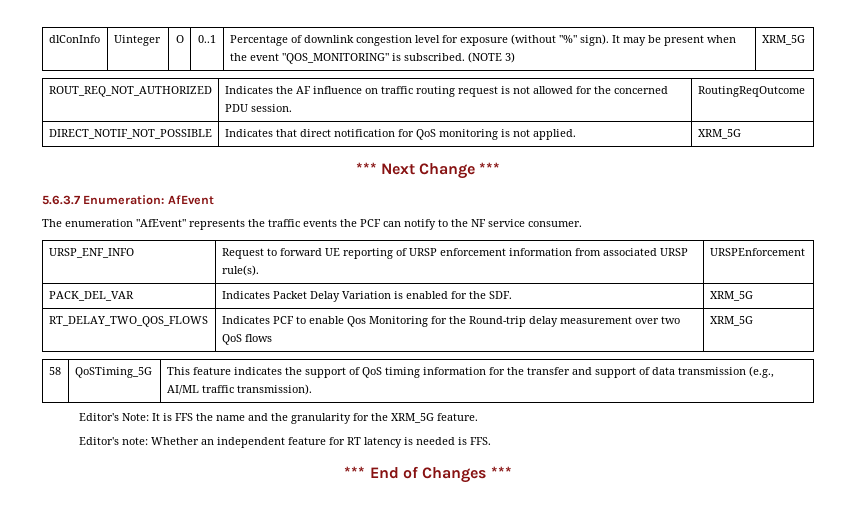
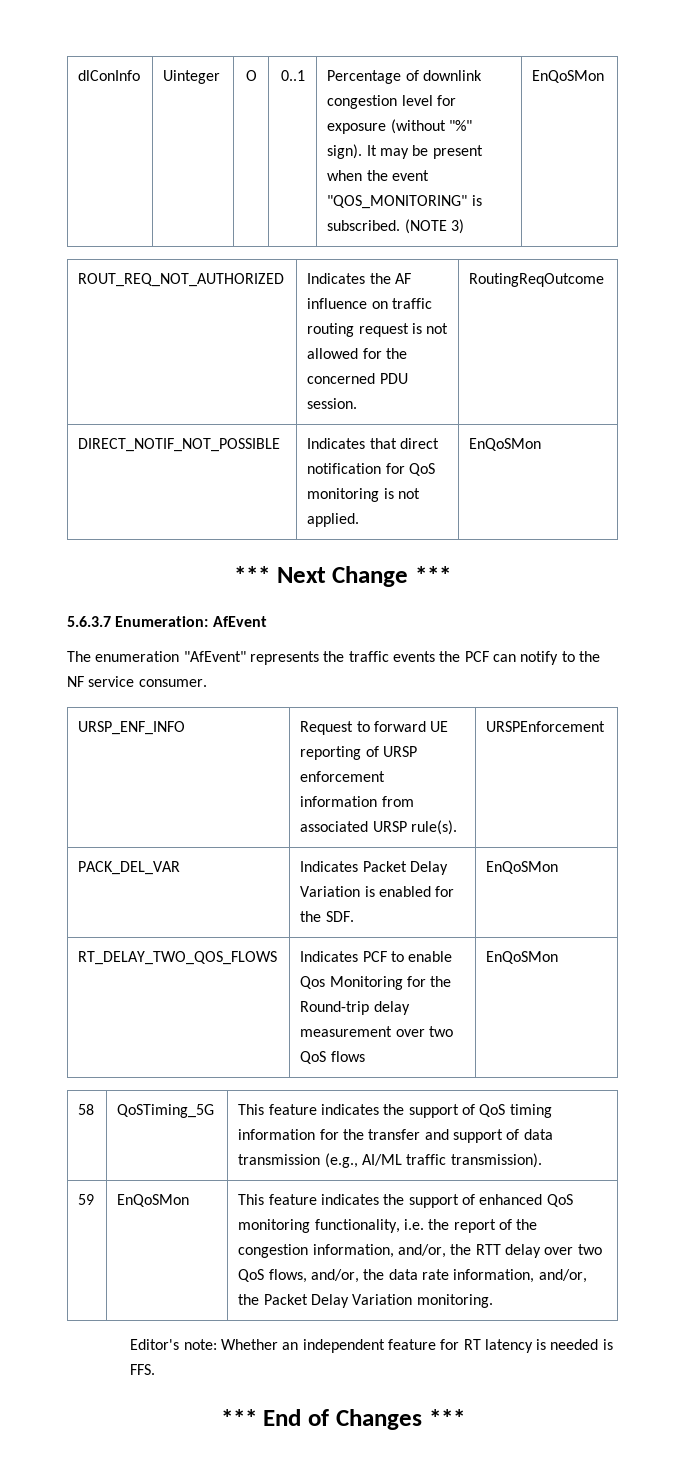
[761,35,805,45] XRM_5G -> [532,70,605,83] EnQoSMon
[697,129,741,139] XRM_5G -> [469,438,542,451] EnQoSMon
[709,291,753,301] XRM_5G -> [486,861,559,874] EnQoSMon
[709,316,753,326] XRM_5G -> [486,951,559,964] EnQoSMon
[79,413,479,424] // Editor's Note: It is FFS the name and the granularity for the XRM_5G feature. -> [78,1194,95,1205] [117,1194,190,1207] [238,1194,573,1208] [238,1219,538,1233] [238,1244,602,1258] [238,1269,587,1283] [238,1294,493,1308] // 59 | EnQoSMon | This feature indicates the support of enhanced QoS monitoring functionality, i.e. the report of the congestion information, and/or, the RTT delay over two QoS flows, and/or, the data rate information, and/or, the Packet Delay Variation monitoring.

